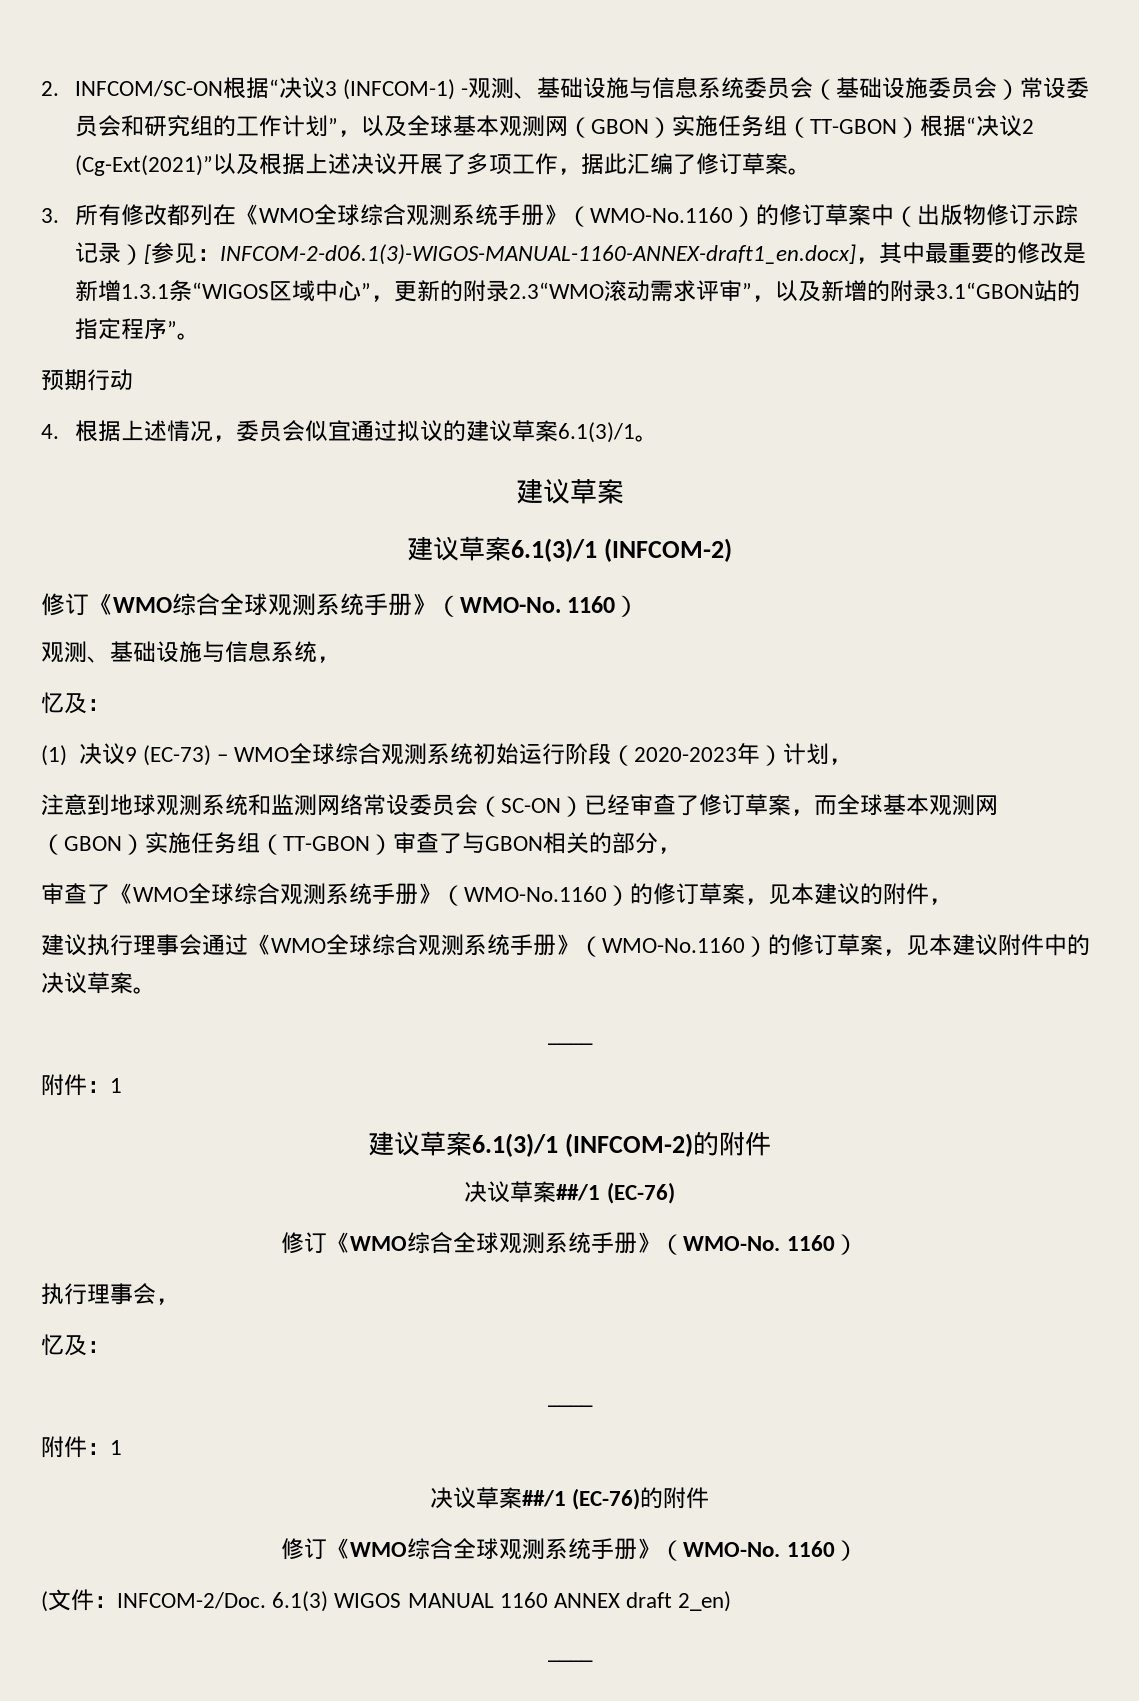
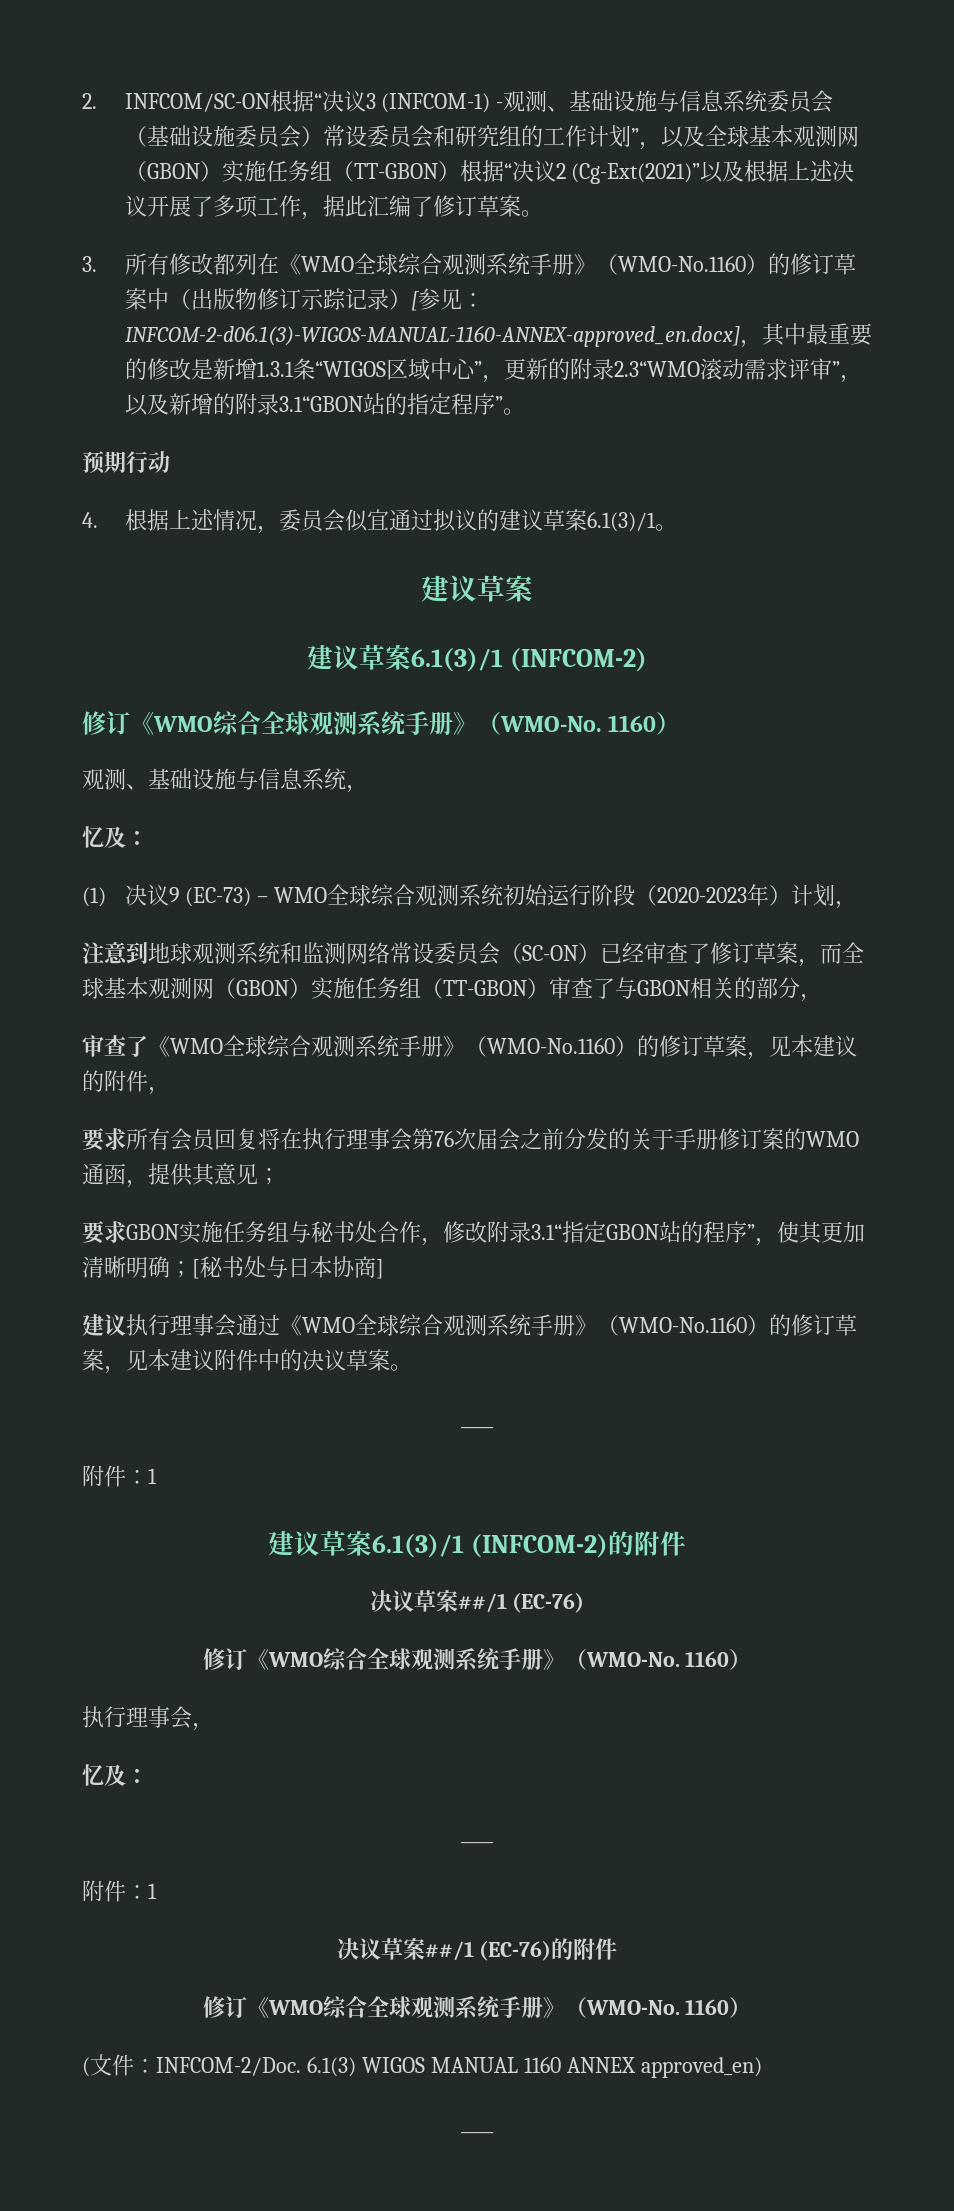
[219,244,856,265] INFCOM-2-d06.1(3)-WIGOS-MANUAL-1160-ANNEX-draft1_en.docx] -> [124,325,740,347] INFCOM-2-d06.1(3)-WIGOS-MANUAL-1160-ANNEX-approved_en.docx]
(952, 901) none -> [82,1128,859,1151] [82,1163,280,1188] [82,1221,865,1246] [82,1256,384,1279] // 要求所有会员回复将在执行理事会第76次届会之前分发的关于手册修订案的WMO通函，提供其意见； // 要求GBON实施任务组与秘书处合作，修改附录3.1“指定GBON站的程序”，使其更加清晰明确；[秘书处与日本协商]
[626,1591,732,1612] draft 2_en) -> [640,2057,762,2078] approved_en)

